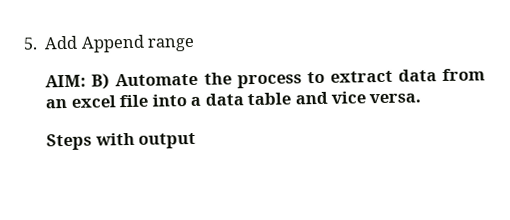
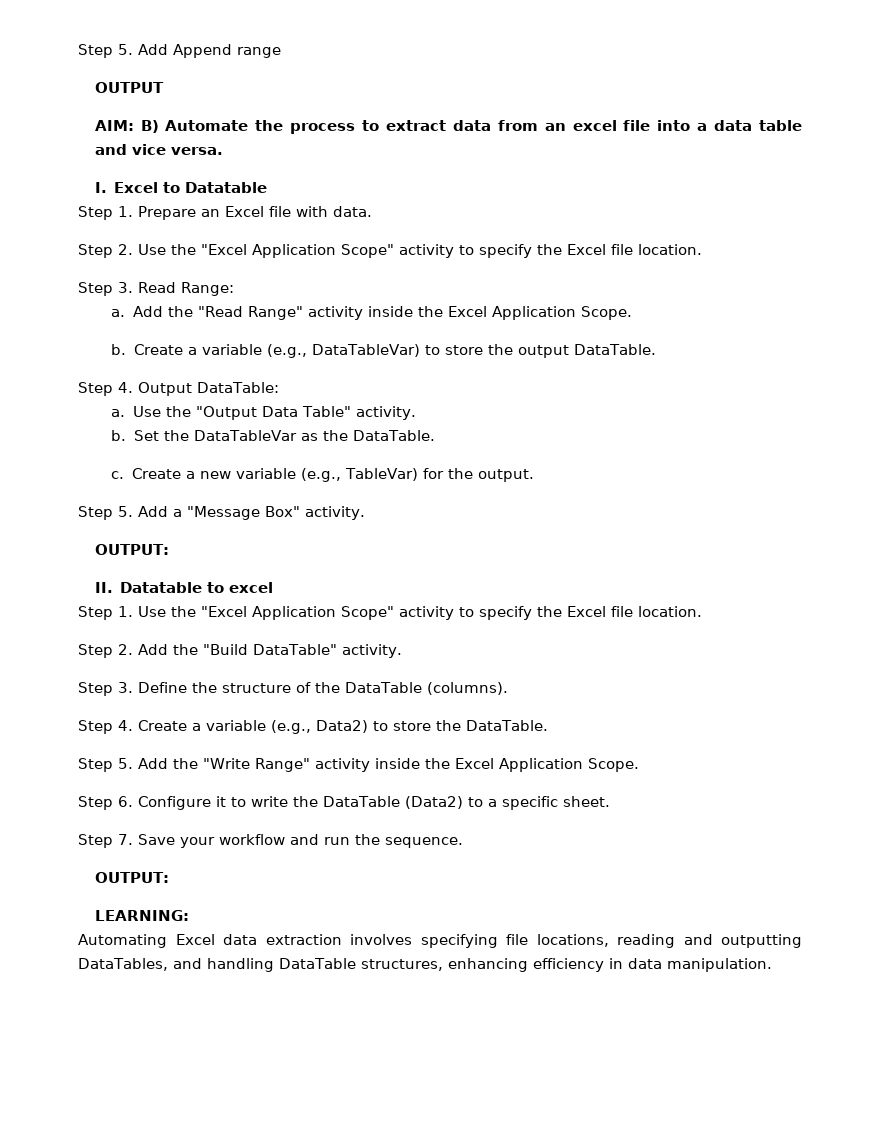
(23, 43) none -> [78,44,113,58] Step
(196, 44) none -> [94,82,164,93] // OUTPUT
[46,132,197,151] Steps with output -> [94,182,268,193] [78,206,372,220] [78,244,702,258] [78,282,234,296] [111,306,632,320] [111,344,656,358] [78,382,279,396] [111,406,416,420] [111,430,435,441] [111,468,534,482] [78,506,365,520] [94,544,169,555] [94,582,274,593] [78,606,702,620] [78,644,402,658] [78,682,508,696] [78,720,548,734] [78,758,639,772] [78,796,610,810] [78,834,463,848] [94,872,169,883] [94,910,189,921] [78,934,802,948] [78,958,772,972] I. Excel to Datatable // Step 1. Prepare an Excel file with data. // Step 2. Use the "Excel Application Scope" activity to specify the Excel file location. // Step 3. Read Range: // a. Add the "Read Range" activity inside the Excel Application Scope. // b. Create a variable (e.g., DataTableVar) to store the output DataTable. // Step 4. Output DataTable: // a. Use the "Output Data Table" activity. // b. Set the DataTableVar as the DataTable. // c. Create a new variable (e.g., TableVar) for the output. // Step 5. Add a "Message Box" activity. // OUTPUT: // II. Datatable to excel // Step 1. Use the "Excel Application Scope" activity to specify the Excel file location. // Step 2. Add the "Build DataTable" activity. // Step 3. Define the structure of the DataTable (columns). // Step 4. Create a variable (e.g., Data2) to store the DataTable. // Step 5. Add the "Write Range" activity inside the Excel Application Scope. // Step 6. Configure it to write the DataTable (Data2) to a specific sheet. // Step 7. Save your workflow and run the sequence. // OUTPUT: // LEARNING: // Automating Excel data extraction involves specifying file locations, reading and outputting DataTables, and handling DataTable structures, enhancing efficiency in data manipulation.

